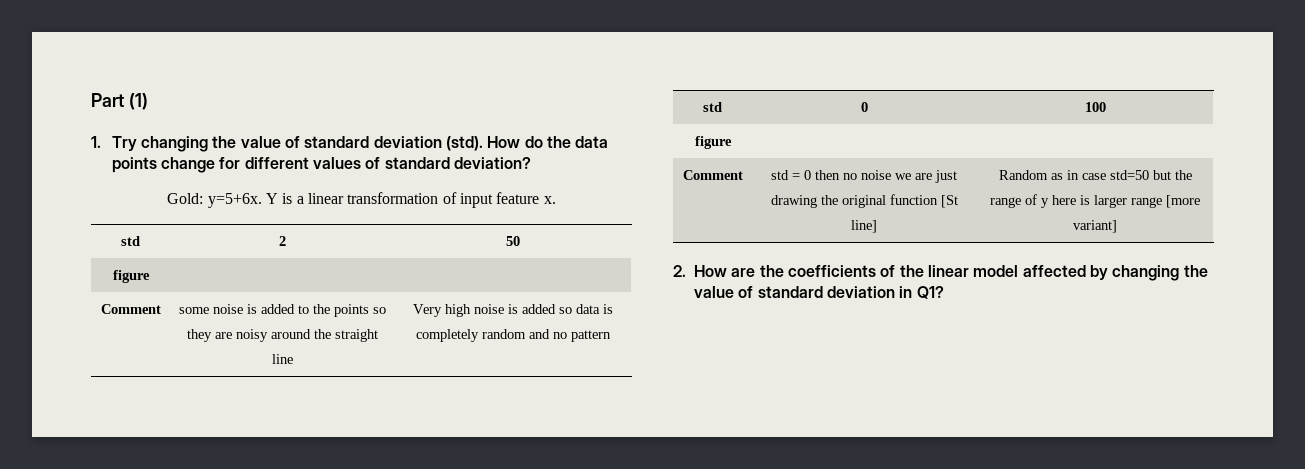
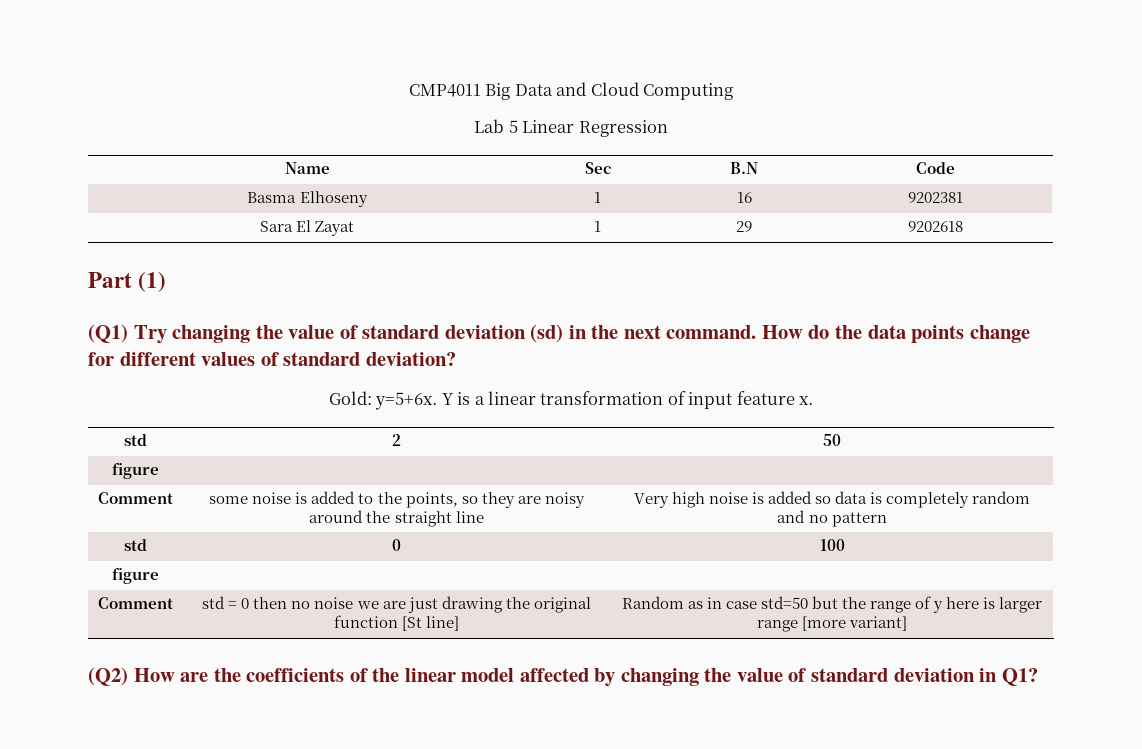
(91, 100) none -> [408,82,734,100] [474,119,668,137] [284,162,330,174] [584,162,611,174] [730,162,758,174] [916,162,955,174] [247,191,368,207] [594,192,601,203] [736,192,752,203] [908,192,963,203] [259,220,355,236] [594,221,601,232] [736,221,752,232] [908,221,963,232] CMP4011 Big Data and Cloud Computing // Lab 5 Linear Regression // Name | Sec | B.N | Code // Basma Elhoseny | 1 | 16 | 9202381 // Sara El Zayat | 1 | 29 | 9202618 //
[91,136,101,148] 1. -> [88,324,128,343] (Q1)
[446,136,484,151] (std). -> [530,324,757,343] (sd) in the next command.
[333,304,369,317] points -> [405,492,458,508] points,
[673,265,686,277] 2. -> [88,667,128,686] (Q2)

